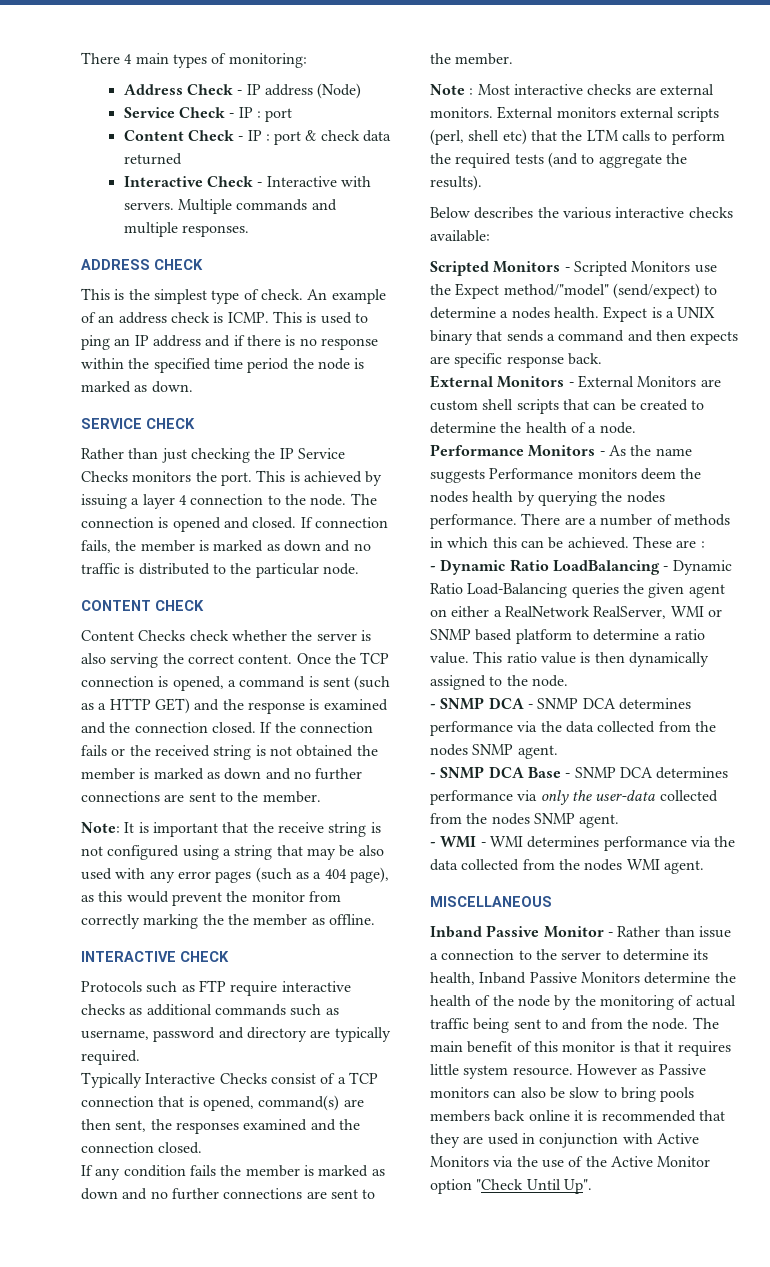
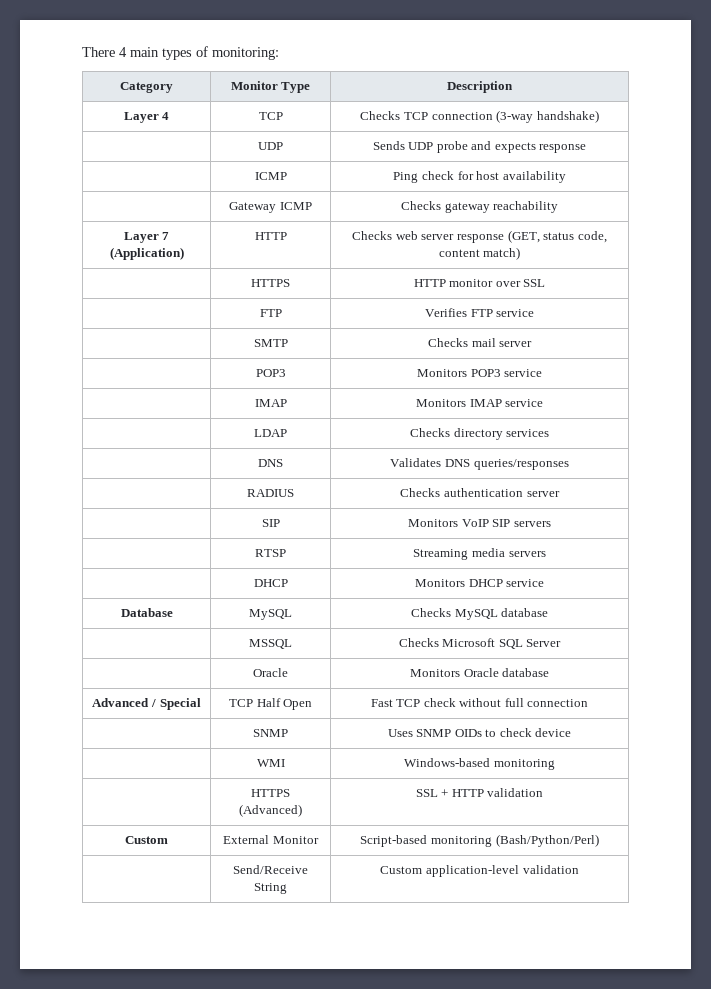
[123,83,362,99] [123,107,293,122] [123,130,392,145] [123,153,182,165] [123,176,371,187] [123,199,337,214] [123,222,249,237] [81,259,203,270] [81,288,386,304] [81,311,368,324] [81,335,378,350] [81,358,365,373] [81,381,193,393] [81,418,195,429] [81,448,345,463] [81,470,383,486] [81,493,377,509] [81,517,388,532] [81,540,371,553] [81,563,359,578] [81,600,204,611] [81,630,371,641] [81,652,390,668] [81,675,391,691] [81,698,388,714] [81,722,373,734] [81,745,378,760] [81,768,363,780] [81,791,321,803] [81,822,381,837] [81,845,384,860] [81,867,389,883] [81,891,341,906] [81,914,375,929] [81,951,229,962] [81,980,351,996] [81,1004,339,1016] [81,1027,391,1042] [81,1050,140,1065] [81,1072,378,1088] [81,1095,364,1111] [81,1119,360,1134] [81,1142,203,1154] [81,1165,385,1180] [81,1188,376,1200] [430,53,514,65] [430,84,714,95] [430,106,720,122] [430,129,725,145] [430,152,687,168] [430,175,482,191] [430,207,733,219] [430,230,490,242] [430,261,717,276] [430,283,718,299] [430,306,716,322] [430,330,739,345] [430,353,602,368] [430,375,721,388] [430,399,705,414] [430,422,636,434] [430,444,692,457] [430,468,702,483] [430,491,665,506] [430,513,730,529] [430,536,705,549] [430,559,732,575] [430,583,725,598] [430,606,722,619] [430,629,705,644] [430,651,709,667] [430,675,568,690] [430,697,691,710] [430,721,716,736] [430,744,558,759] [430,766,729,779] [430,790,718,805] [430,813,620,828] [430,836,736,851] [430,859,704,874] [430,896,552,907] [430,925,731,938] [430,949,709,961] [430,972,736,985] [430,995,736,1010] [430,1017,719,1033] [430,1041,731,1056] [430,1064,706,1079] [430,1087,695,1102] [430,1110,725,1122] [430,1133,699,1148] [430,1156,711,1168] [430,1179,592,1194] // Address Check - IP address (Node) // Service Check - IP : port // Content Check - IP : port & check data returned // Interactive Check - Interactive with servers. Multiple commands and multiple responses. // ADDRESS CHECK // This is the simplest type of check. An example of an address check is ICMP. This is used to ping an IP address and if there is no response within the specified time period the node is marked as down. // SERVICE CHECK // Rather than just checking the IP Service Checks monitors the port. This is achieved by issuing a layer 4 connection to the node. The connection is opened and closed. If connection fails, the member is marked as down and no traffic is distributed to the particular node. // CONTENT CHECK // Content Checks check whether the server is also serving the correct content. Once the TCP connection is opened, a command is sent (such as a HTTP GET) and the response is examined and the connection closed. If the connection fails or the received string is not obtained the member is marked as down and no further connections are sent to the member. // Note: It is important that the receive string is not configured using a string that may be also used with any error pages (such as a 404 page), as this would prevent the monitor from correctly marking the the member as offline. // INTERACTIVE CHECK // Protocols such as FTP require interactive checks as additional commands such as username, password and directory are typically required. // Typically Interactive Checks consist of a TCP connection that is opened, command(s) are then sent, the responses examined and the connection closed. // If any condition fails the member is marked as down and no further connections are sent to the member. // Note : Most interactive checks are external monitors. External monitors external scripts (perl, shell etc) that the LTM calls to perform the required tests (and to aggregate the results). // Below describes the various interactive checks available: // Scripted Monitors - Scripted Monitors use the Expect method/"model" (send/expect) to determine a nodes health. Expect is a UNIX binary that sends a command and then expects are specific response back. // External Monitors - External Monitors are custom shell scripts that can be created to determine the health of a node. // Performance Monitors - As the name suggests Performance monitors deem the nodes health by querying the nodes performance. There are a number of methods in which this can be achieved. These are : // - Dynamic Ratio LoadBalancing - Dynamic Ratio Load-Balancing queries the given agent on either a RealNetwork RealServer, WMI or SNMP based platform to determine a ratio value. This ratio value is then dynamically assigned to the node. // - SNMP DCA - SNMP DCA determines performance via the data collected from the nodes SNMP agent. // - SNMP DCA Base - SNMP DCA determines performance via only the user-data collected from the nodes SNMP agent. // - WMI - WMI determines performance via the data collected from the nodes WMI agent. // MISCELLANEOUS // Inband Passive Monitor - Rather than issue a connection to the server to determine its health, Inband Passive Monitors determine the health of the node by the monitoring of actual traffic being sent to and from the node. The main benefit of this monitor is that it requires little system resource. However as Passive monitors can also be slow to bring pools members back online it is recommended that they are used in conjunction with Active Monitors via the use of the Active Monitor option "Check Until Up". -> [120,82,173,93] [230,81,311,93] [447,81,513,93] [123,112,170,123] [258,112,283,120] [360,110,599,123] [258,142,283,150] [372,141,587,153] [254,172,287,180] [393,171,566,183] [229,202,312,213] [400,201,559,213] [123,232,170,243] [109,247,184,260] [254,232,287,240] [352,230,607,243] [438,247,521,260] [251,279,290,287] [413,279,546,287] [259,309,282,317] [424,308,535,317] [253,339,288,347] [427,338,533,347] [255,369,286,377] [416,369,543,377] [254,399,287,407] [415,399,544,407] [254,429,287,437] [409,428,550,440] [258,459,283,467] [390,458,569,470] [247,489,294,497] [400,488,560,497] [261,519,280,527] [408,519,551,527] [255,549,286,557] [413,548,546,560] [253,579,288,587] [414,579,545,587] [120,608,173,617] [249,609,292,620] [410,608,549,620] [249,639,292,649] [398,638,562,649] [253,668,288,677] [409,668,550,677] [92,698,201,710] [228,698,313,710] [370,698,589,707] [253,729,288,737] [387,728,572,737] [256,759,285,767] [404,758,555,770] [251,789,290,797] [239,804,302,817] [415,788,544,797] [125,836,168,844] [223,835,319,844] [360,834,599,847] [233,865,308,874] [254,883,287,894] [380,865,579,877] // Category | Monitor Type | Description // Layer 4 | TCP | Checks TCP connection (3-way handshake) // | UDP | Sends UDP probe and expects response // | ICMP | Ping check for host availability // | Gateway ICMP | Checks gateway reachability // Layer 7 (Application) | HTTP | Checks web server response (GET, status code, content match) // | HTTPS | HTTP monitor over SSL // | FTP | Verifies FTP service // | SMTP | Checks mail server // | POP3 | Monitors POP3 service // | IMAP | Monitors IMAP service // | LDAP | Checks directory services // | DNS | Validates DNS queries/responses // | RADIUS | Checks authentication server // | SIP | Monitors VoIP SIP servers // | RTSP | Streaming media servers // | DHCP | Monitors DHCP service // Database | MySQL | Checks MySQL database // | MSSQL | Checks Microsoft SQL Server // | Oracle | Monitors Oracle database // Advanced / Special | TCP Half Open | Fast TCP check without full connection // | SNMP | Uses SNMP OIDs to check device // | WMI | Windows-based monitoring // | HTTPS (Advanced) | SSL + HTTP validation // Custom | External Monitor | Script-based monitoring (Bash/Python/Perl) // | Send/Receive String | Custom application-level validation

